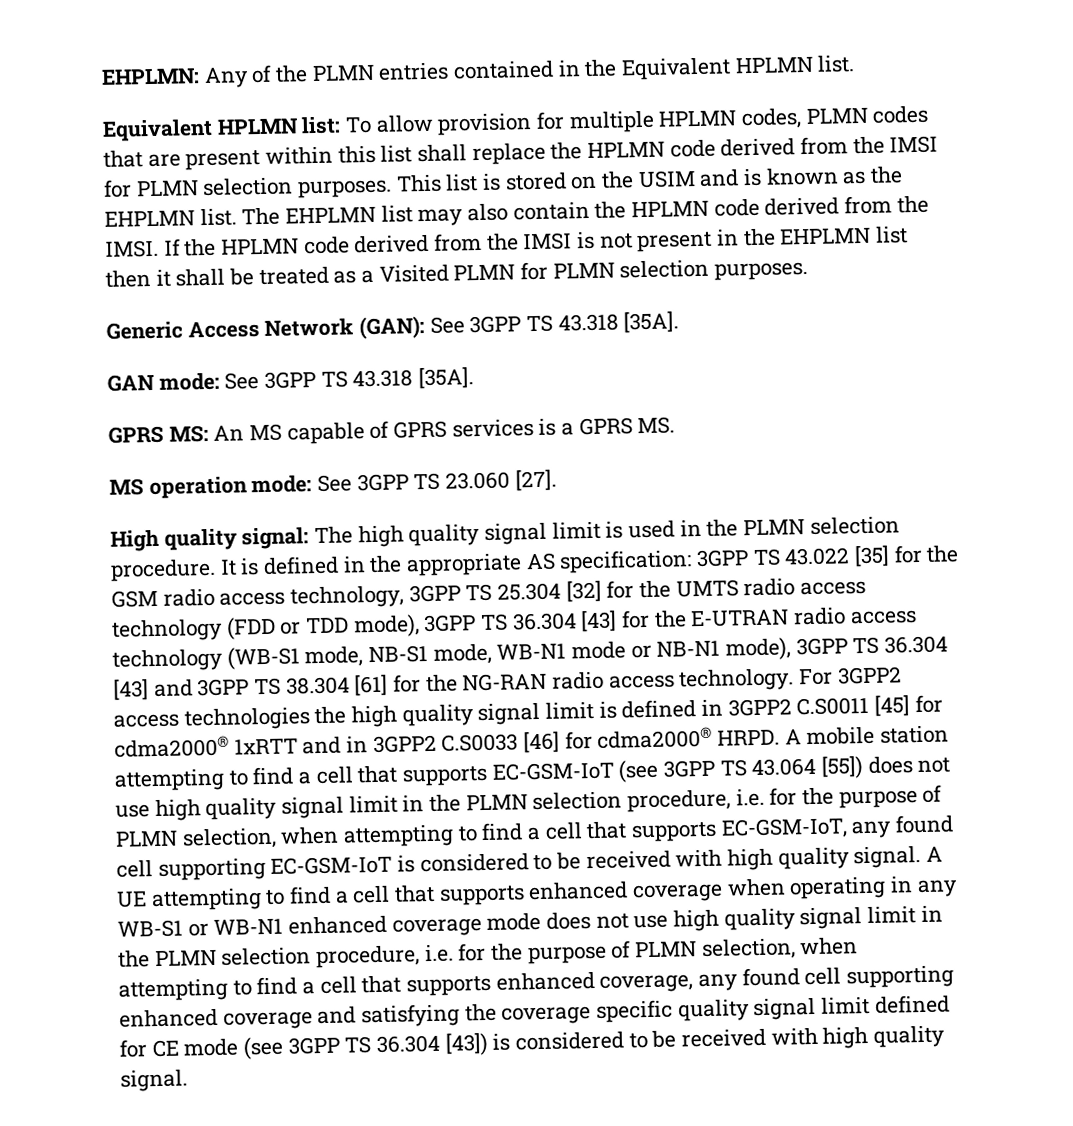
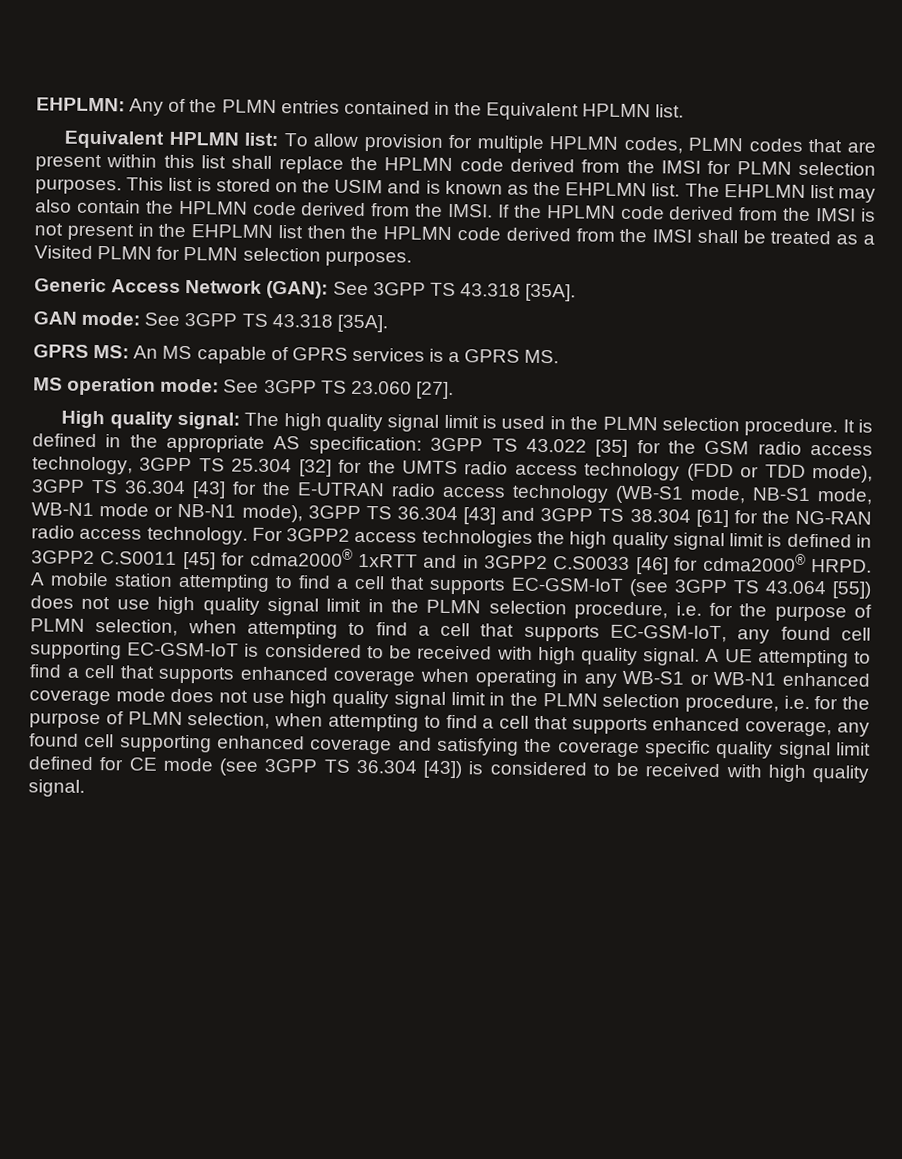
[155,269,171,287] it -> [350,225,693,243] the HPLMN code derived from the IMSI

